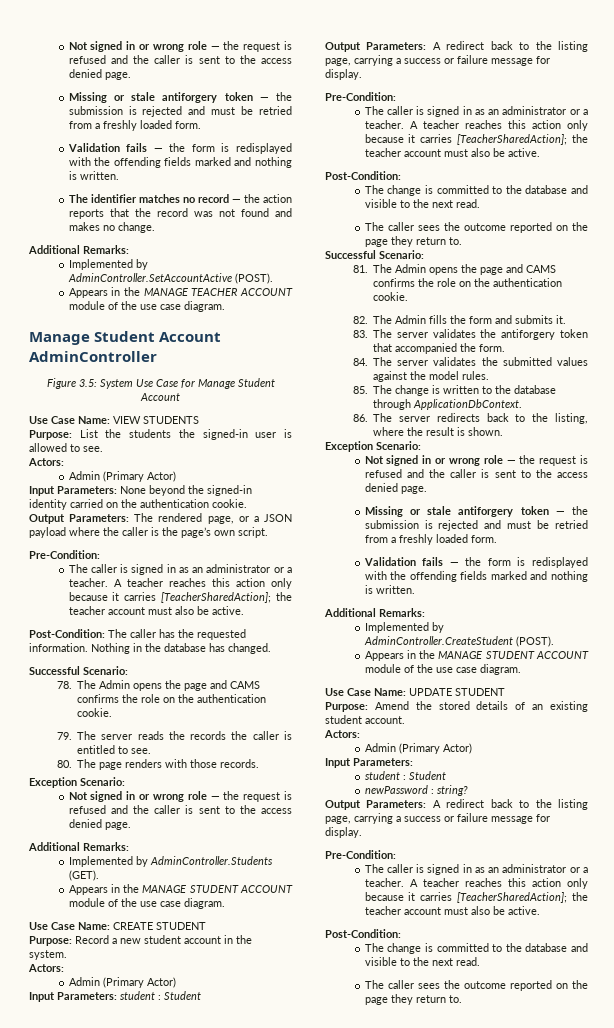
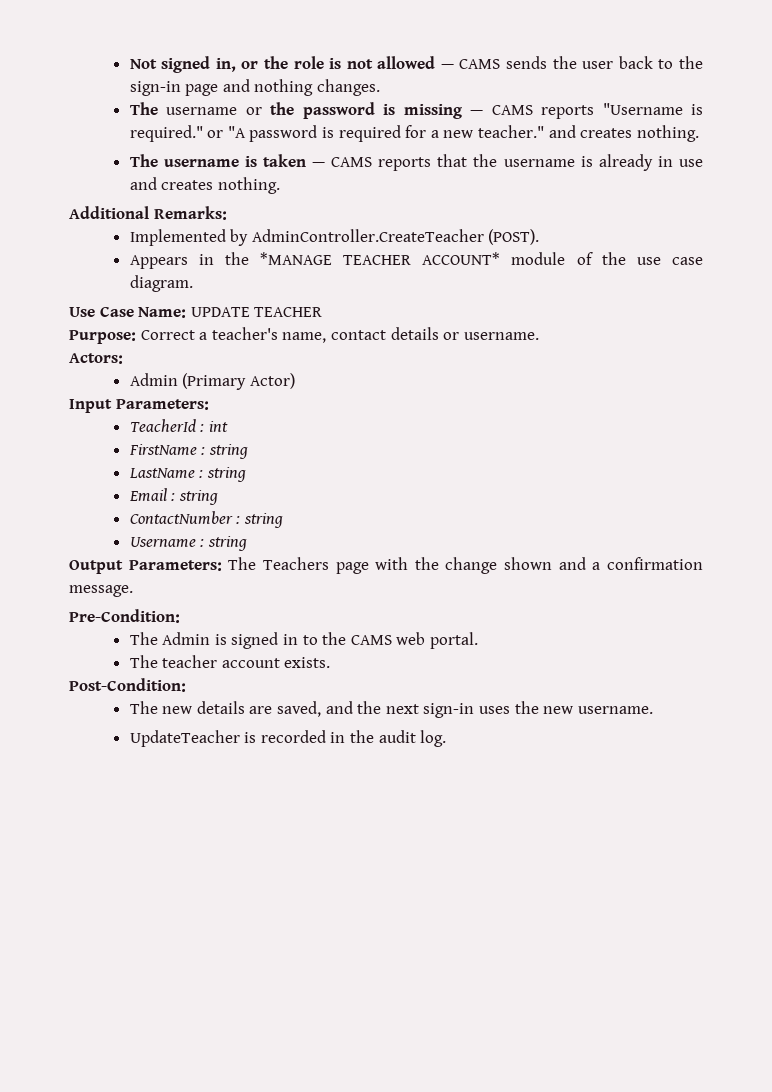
[68,41,292,52] [68,55,292,64] [68,69,131,80] [68,92,292,103] [68,106,292,117] [68,120,201,131] [67,143,292,154] [68,157,292,168] [68,171,119,180] [68,194,292,203] [68,208,292,219] [68,222,155,233] [28,245,129,254] [68,259,148,270] [67,273,273,284] [68,287,293,298] [68,301,225,312] [29,331,222,345] [29,351,157,362] [46,378,275,389] [140,393,180,401] [29,416,199,424] [29,429,292,440] [29,443,103,452] [28,458,64,466] [68,471,176,482] [29,485,252,496] [29,499,247,510] [29,513,292,524] [29,527,268,538] [29,550,100,559] [68,564,292,575] [68,578,292,589] [68,592,292,603] [68,606,244,615] [29,629,246,640] [29,643,271,654] [29,666,128,675] [56,680,261,691] [77,694,267,703] [77,708,113,717] [56,731,292,740] [77,745,152,754] [56,759,260,770] [29,777,125,788] [68,791,292,802] [68,805,292,814] [68,819,131,830] [28,842,129,851] [68,856,273,867] [68,870,99,881] [68,884,293,895] [68,898,225,909] [29,922,206,930] [29,935,252,946] [29,950,67,960] [28,964,64,972] [68,977,176,988] [29,991,201,1002] [325,41,588,52] [325,55,550,66] [325,69,362,80] [325,92,396,101] [364,106,588,117] [364,120,588,131] [364,134,588,145] [364,148,540,157] [325,171,401,180] [364,185,588,196] [364,199,480,208] [364,222,588,233] [364,236,462,247] [325,250,424,259] [352,264,557,275] [373,278,563,287] [373,292,409,301] [352,315,567,324] [352,329,588,340] [373,343,506,354] [352,357,588,366] [373,371,490,382] [352,385,557,396] [373,399,523,410] [352,413,588,424] [373,427,504,436] [325,441,421,452] [364,455,588,466] [364,469,588,478] [364,483,427,494] [364,506,588,517] [364,520,588,531] [364,534,497,545] [363,557,588,568] [364,571,588,582] [364,585,415,594] [324,608,425,617] [364,622,444,633] [363,636,554,647] [364,650,589,661] Not signed in or wrong role — the request is refused and the caller is sent to the access denied page. // Missing or stale antiforgery token — the submission is rejected and must be retried from a freshly loaded form. // Validation fails — the form is redisplayed with the offending fields marked and nothing is written. // The identifier matches no record — the action reports that the record was not found and makes no change. // Additional Remarks: // Implemented by AdminController.SetAccountActive (POST). // Appears in the MANAGE TEACHER ACCOUNT module of the use case diagram. // Manage Student Account AdminController // Figure 3.5: System Use Case for Manage Student Account // Use Case Name: VIEW STUDENTS // Purpose: List the students the signed-in user is allowed to see. // Actors: // Admin (Primary Actor) // Input Parameters: None beyond the signed-in identity carried on the authentication cookie. // Output Parameters: The rendered page, or a JSON payload where the caller is the page’s own script. // Pre-Condition: // The caller is signed in as an administrator or a teacher. A teacher reaches this action only because it carries [TeacherSharedAction]; the teacher account must also be active. // Post-Condition: The caller has the requested information. Nothing in the database has changed. // Successful Scenario: // 78. The Admin opens the page and CAMS confirms the role on the authentication cookie. // 79. The server reads the records the caller is entitled to see. // 80. The page renders with those records. // Exception Scenario: // Not signed in or wrong role — the request is refused and the caller is sent to the access denied page. // Additional Remarks: // Implemented by AdminController.Students (GET). // Appears in the MANAGE STUDENT ACCOUNT module of the use case diagram. // Use Case Name: CREATE STUDENT // Purpose: Record a new student account in the system. // Actors: // Admin (Primary Actor) // Input Parameters: student : Student // Output Parameters: A redirect back to the listing page, carrying a success or failure message for display. // Pre-Condition: // The caller is signed in as an administrator or a teacher. A teacher reaches this action only because it carries [TeacherSharedAction]; the teacher account must also be active. // Post-Condition: // The change is committed to the database and visible to the next read. // The caller sees the outcome reported on the page they return to. // Successful Scenario: // 81. The Admin opens the page and CAMS confirms the role on the authentication cookie. // 82. The Admin fills the form and submits it. // 83. The server validates the antiforgery token that accompanied the form. // 84. The server validates the submitted values against the model rules. // 85. The change is written to the database through ApplicationDbContext. // 86. The server redirects back to the listing, where the result is shown. // Exception Scenario: // Not signed in or wrong role — the request is refused and the caller is sent to the access denied page. // Missing or stale antiforgery token — the submission is rejected and must be retried from a freshly loaded form. // Validation fails — the form is redisplayed with the offending fields marked and nothing is written. // Additional Remarks: // Implemented by AdminController.CreateStudent (POST). // Appears in the MANAGE STUDENT ACCOUNT -> [129,56,703,73] [129,79,380,96] [129,102,703,119] [129,125,699,142] [129,154,703,171] [129,177,280,194] [69,206,227,220] [129,229,540,246] [129,252,501,269] Not signed in, or the role is not allowed — CAMS sends the user back to the sign-in page and nothing changes. // The username or the password is missing — CAMS reports "Username is required." or "A password is required for a new teacher." and creates nothing. // The username is taken — CAMS reports that the username is already in use and creates nothing. // Additional Remarks: // Implemented by AdminController.CreateTeacher (POST). // Appears in the *MANAGE TEACHER ACCOUNT*
[455,688,505,696] [325,701,588,712] [325,715,405,724] STUDENT // Purpose: Amend the stored details of an existing student account. -> [254,307,323,317] [69,327,539,344] TEACHER // Purpose: Correct a teacher's name, contact details or username.
[364,771,446,780] [364,785,468,796] [325,799,588,810] [325,813,550,824] [325,827,362,838] [325,850,396,859] [364,864,588,875] [364,878,588,889] [364,892,588,903] [364,906,540,915] [325,929,401,938] [364,943,588,954] [364,957,480,966] [364,980,588,991] [364,994,462,1005] student : Student // newPassword : string? // Output Parameters: A redirect back to the listing page, carrying a success or failure message for display. // Pre-Condition: // The caller is signed in as an administrator or a teacher. A teacher reaches this action only because it carries [TeacherSharedAction]; the teacher account must also be active. // Post-Condition: // The change is committed to the database and visible to the next read. // The caller sees the outcome reported on the page they return to. -> [129,419,228,432] [128,444,248,459] [128,467,246,482] [128,488,218,505] [129,511,283,528] [129,536,247,551] [69,557,703,574] [69,585,133,597] [69,609,180,623] [129,632,478,649] [129,655,331,668] [69,678,186,692] [129,701,653,718] [129,730,447,747] TeacherId : int // FirstName : string // LastName : string // Email : string // ContactNumber : string // Username : string // Output Parameters: The Teachers page with the change shown and a confirmation message. // Pre-Condition: // The Admin is signed in to the CAMS web portal. // The teacher account exists. // Post-Condition: // The new details are saved, and the next sign-in uses the new username. // UpdateTeacher is recorded in the audit log.

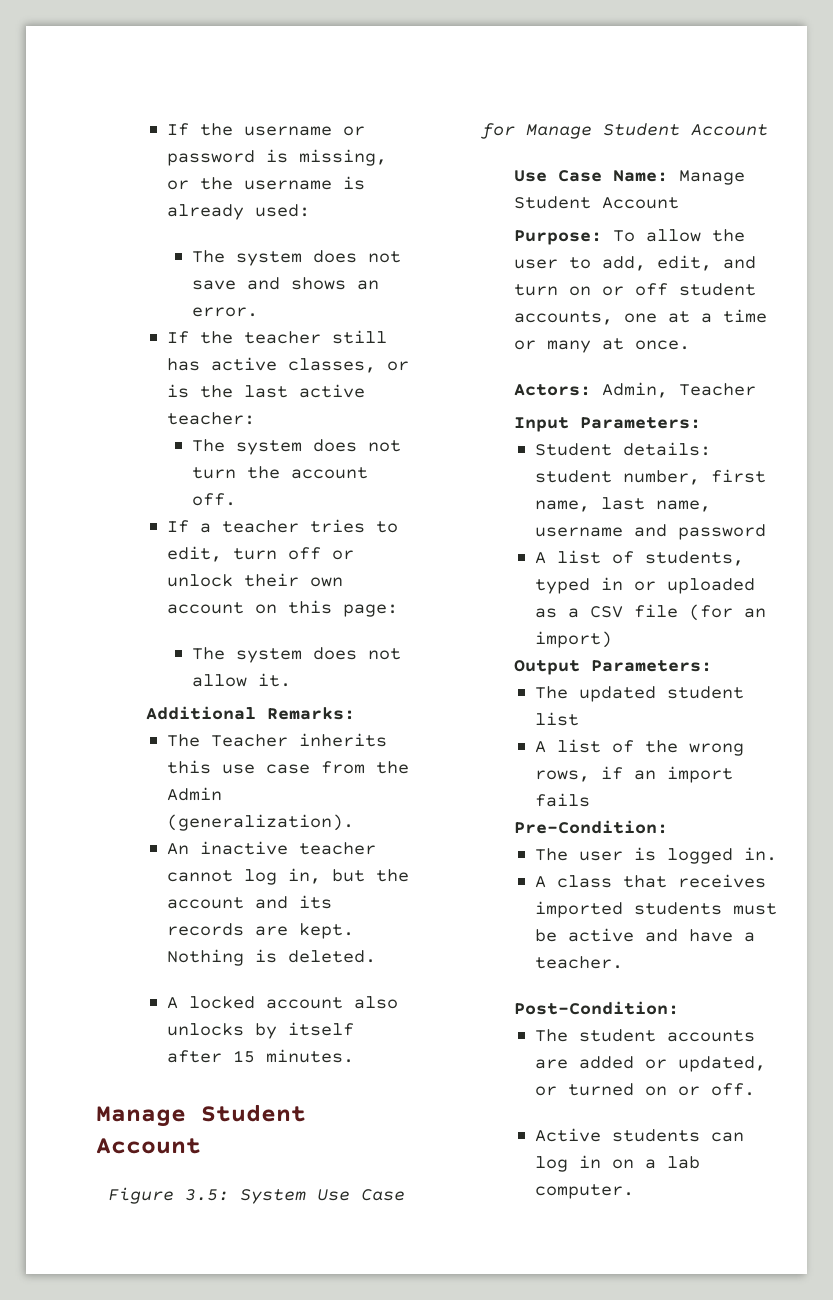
[129,56,703,73] [129,79,380,96] [129,102,158,115] Not signed in, or the role is not allowed — CAMS sends the user back to the sign-in page and nothing changes. // The -> [166,123,233,136] If the
[270,102,703,119] [129,125,699,142] [129,154,703,171] [129,177,280,194] [69,206,227,220] [129,229,540,246] [129,252,703,269] [129,275,193,292] [69,306,323,318] [69,327,539,344] [69,353,123,364] [129,373,295,390] [69,399,209,413] [129,419,228,432] [128,444,248,459] [128,467,246,482] [128,488,218,505] [129,511,283,528] [129,536,247,551] [69,557,703,574] [69,585,133,597] [69,609,180,623] [129,632,478,649] [129,655,331,668] [69,678,186,692] [129,701,653,718] [129,730,447,747] the password is missing — CAMS reports "Username is required." or "A password is required for a new teacher." and creates nothing. // The username is taken — CAMS reports that the username is already in use and creates nothing. // Additional Remarks: // Implemented by AdminController.CreateTeacher (POST). // Appears in the *MANAGE TEACHER ACCOUNT* module of the use case diagram. // Use Case Name: UPDATE TEACHER // Purpose: Correct a teacher's name, contact details or username. // Actors: // Admin (Primary Actor) // Input Parameters: // TeacherId : int // FirstName : string // LastName : string // Email : string // ContactNumber : string // Username : string // Output Parameters: The Teachers page with the change shown and a confirmation message. // Pre-Condition: // The Admin is signed in to the CAMS web portal. // The teacher account exists. // Post-Condition: // The new details are saved, and the next sign-in uses the new username. // UpdateTeacher is recorded in the audit log. -> [166,149,387,166] [166,176,365,190] [166,204,310,220] [191,250,401,266] [191,277,379,290] [191,307,258,317] [166,330,387,344] [166,357,409,373] [166,384,365,398] [166,412,255,425] [191,439,401,455] [191,466,368,479] [191,493,236,506] [166,519,398,533] [166,546,354,562] [166,573,343,587] [166,600,398,617] [191,647,401,663] [191,673,291,687] [146,706,356,720] [166,733,387,747] [166,760,409,774] [166,787,222,801] [166,814,354,831] [166,841,376,855] [166,868,409,885] [166,895,332,909] [166,923,354,939] [166,949,376,966] [166,996,398,1009] [166,1022,354,1039] [166,1049,354,1063] [96,1104,306,1127] [96,1138,201,1154] [108,1187,405,1204] [479,123,768,139] [514,170,746,185] [514,196,680,209] [514,229,746,245] [514,255,757,271] [514,283,757,296] [514,309,768,325] [514,338,691,353] [514,382,757,398] [514,417,702,432] [534,442,711,456] [534,469,766,485] [534,497,711,512] [534,524,766,540] [534,550,744,566] [534,577,755,594] [534,604,766,621] [534,631,612,648] [514,660,713,675] [534,686,744,702] [534,712,579,726] [534,739,744,756] [534,766,733,783] [534,793,590,807] [514,820,669,834] [534,847,777,864] [534,874,766,888] [534,901,777,918] [534,928,755,942] [534,956,623,969] [514,1001,680,1015] [534,1029,755,1042] [534,1056,766,1072] [534,1083,755,1096] [534,1128,744,1142] [534,1155,700,1172] [534,1184,634,1199] password is missing, or the username is already used: // The system does not save and shows an error. // If the teacher still has active classes, or is the last active teacher: // The system does not turn the account off. // If a teacher tries to edit, turn off or unlock their own account on this page: // The system does not allow it. // Additional Remarks: // The Teacher inherits this use case from the Admin (generalization). // An inactive teacher cannot log in, but the account and its records are kept. Nothing is deleted. // A locked account also unlocks by itself after 15 minutes. // Manage Student Account // Figure 3.5: System Use Case for Manage Student Account // Use Case Name: Manage Student Account // Purpose: To allow the user to add, edit, and turn on or off student accounts, one at a time or many at once. // Actors: Admin, Teacher // Input Parameters: // Student details: student number, first name, last name, username and password // A list of students, typed in or uploaded as a CSV file (for an import) // Output Parameters: // The updated student list // A list of the wrong rows, if an import fails // Pre-Condition: // The user is logged in. // A class that receives imported students must be active and have a teacher. // Post-Condition: // The student accounts are added or updated, or turned on or off. // Active students can log in on a lab computer.

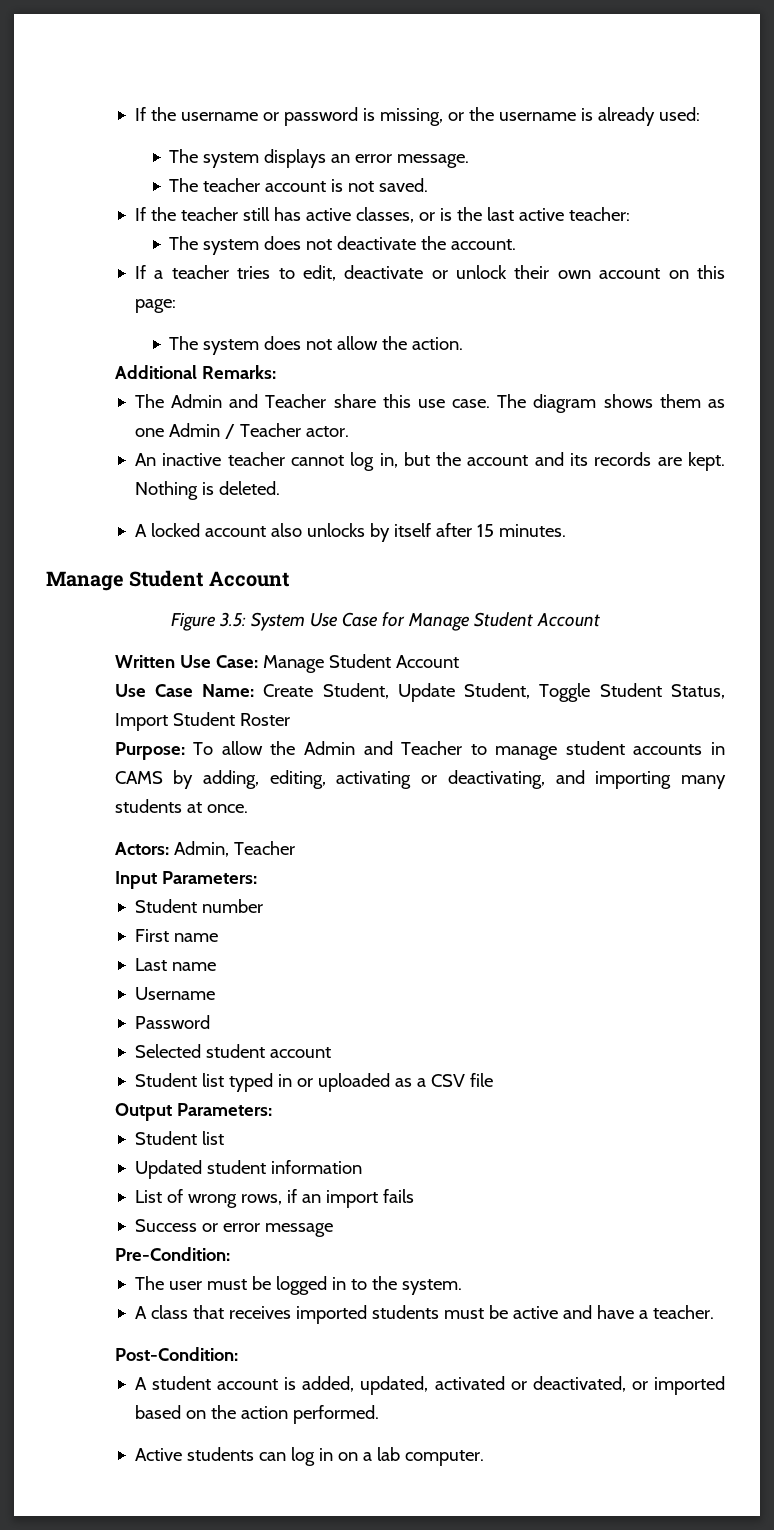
[312,250,401,263] [191,277,379,290] [191,307,258,317] does not save and shows an error. -> [264,149,470,168] [169,178,429,192] displays an error message. // The teacher account is not saved.
[191,466,368,479] [191,493,236,506] turn the account off. -> [337,236,517,250] deactivate the account.
[232,547,321,560] turn off -> [344,265,424,279] deactivate
[257,673,291,687] it. -> [382,336,464,350] the action.
[210,733,387,747] [166,760,409,774] [166,787,222,801] [166,814,354,831] Teacher inherits this use case from the Admin (generalization). -> [171,394,726,413] [134,423,349,439] Admin and Teacher share this use case. The diagram shows them as one Admin / Teacher actor.
[514,170,746,185] [514,196,680,209] [514,229,746,245] [514,255,757,271] [514,283,757,296] [514,309,768,325] [514,340,592,353] Use Case Name: Manage Student Account // Purpose: To allow the user to add, edit, and turn on or off student accounts, one at a time or many -> [114,654,459,673] [114,683,725,702] [114,712,290,731] [114,741,725,760] [114,770,727,789] [114,799,182,813] Written Use Case: Manage Student Account // Use Case Name: Create Student, Update Student, Toggle Student Status, Import Student Roster // Purpose: To allow the Admin and Teacher to manage student accounts in CAMS by adding, editing, activating or deactivating, and importing many students
[622,442,711,456] [534,469,766,485] [534,497,711,512] [534,524,766,540] [534,550,744,566] details: student number, first name, last name, username and password // A list of students, -> [201,899,263,913] [134,929,218,942] [134,958,216,971] [134,987,215,1000] [134,1015,210,1029] [134,1044,331,1058] [134,1073,224,1087] number // First name // Last name // Username // Password // Selected student account // Student list
[688,604,766,621] [534,631,612,648] (for an import) -> (493, 1080) none
[534,686,744,702] [534,712,579,726] [534,739,678,753] The updated student list // A list of the -> [134,1131,224,1145] [134,1160,362,1179] [134,1189,183,1203] Student list // Updated student information // List of
(590, 800) none -> [134,1219,333,1237] // Success or error message
[633,847,777,864] is logged in. -> [206,1276,462,1295] must be logged in to the system.
[534,1029,755,1042] [534,1056,766,1072] [534,1083,755,1096] The student accounts are added or updated, or turned on or off. -> [134,1376,725,1395] [134,1405,379,1424] A student account is added, updated, activated or deactivated, or imported based on the action performed.

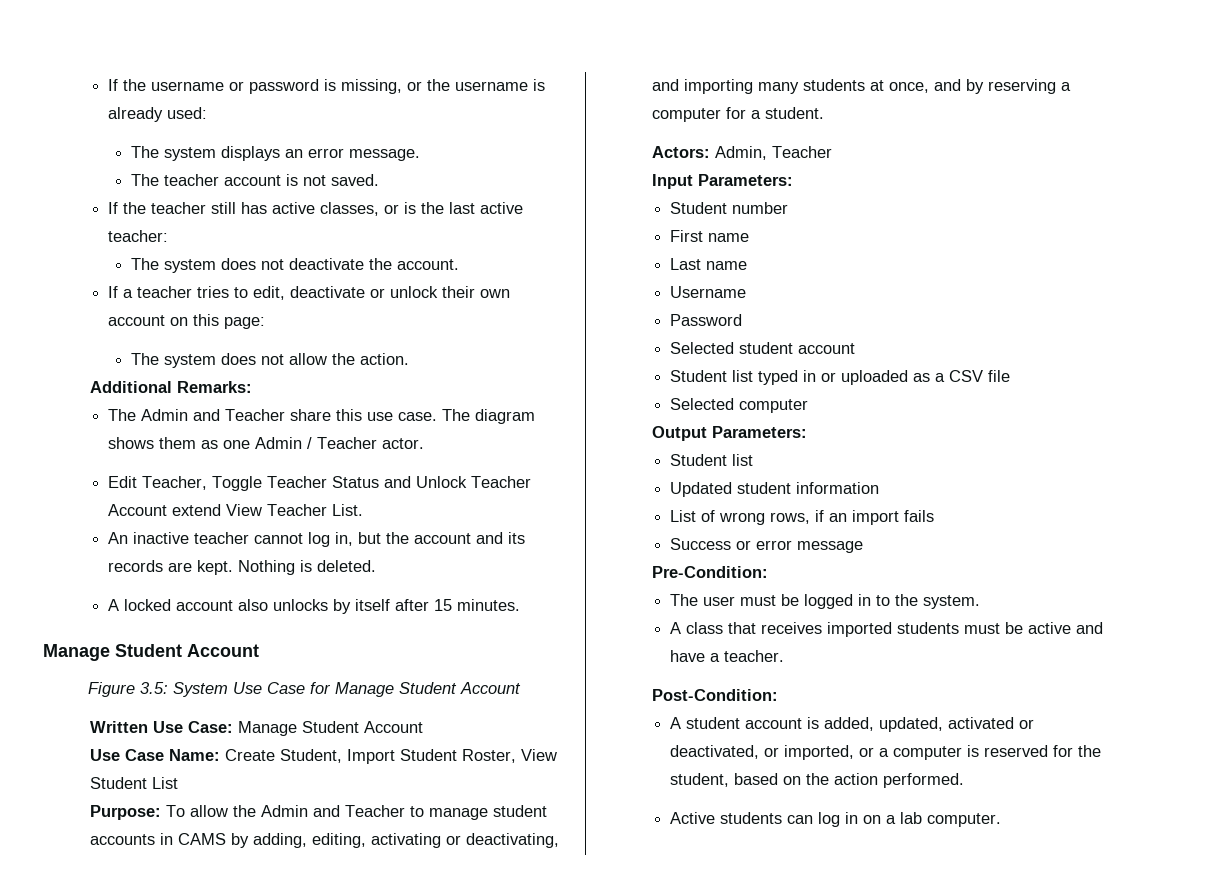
(349, 431) none -> [107,476,531,491] [107,504,363,516] // Edit Teacher, Toggle Teacher Status and Unlock Teacher Account extend View Teacher List.
[397,683,725,702] [114,712,290,731] Update Student, Toggle Student Status, Import Student Roster -> [346,749,557,764] [89,777,178,789] Import Student Roster, View Student List
[206,804,248,813] once. -> [888,79,1071,94] [651,107,824,122] once, and by reserving a computer for a student.
(493, 1080) none -> [669,398,808,413] // Selected computer
[654,1376,725,1395] imported -> [783,745,1101,760] [669,773,729,787] imported, or a computer is reserved for the student,

